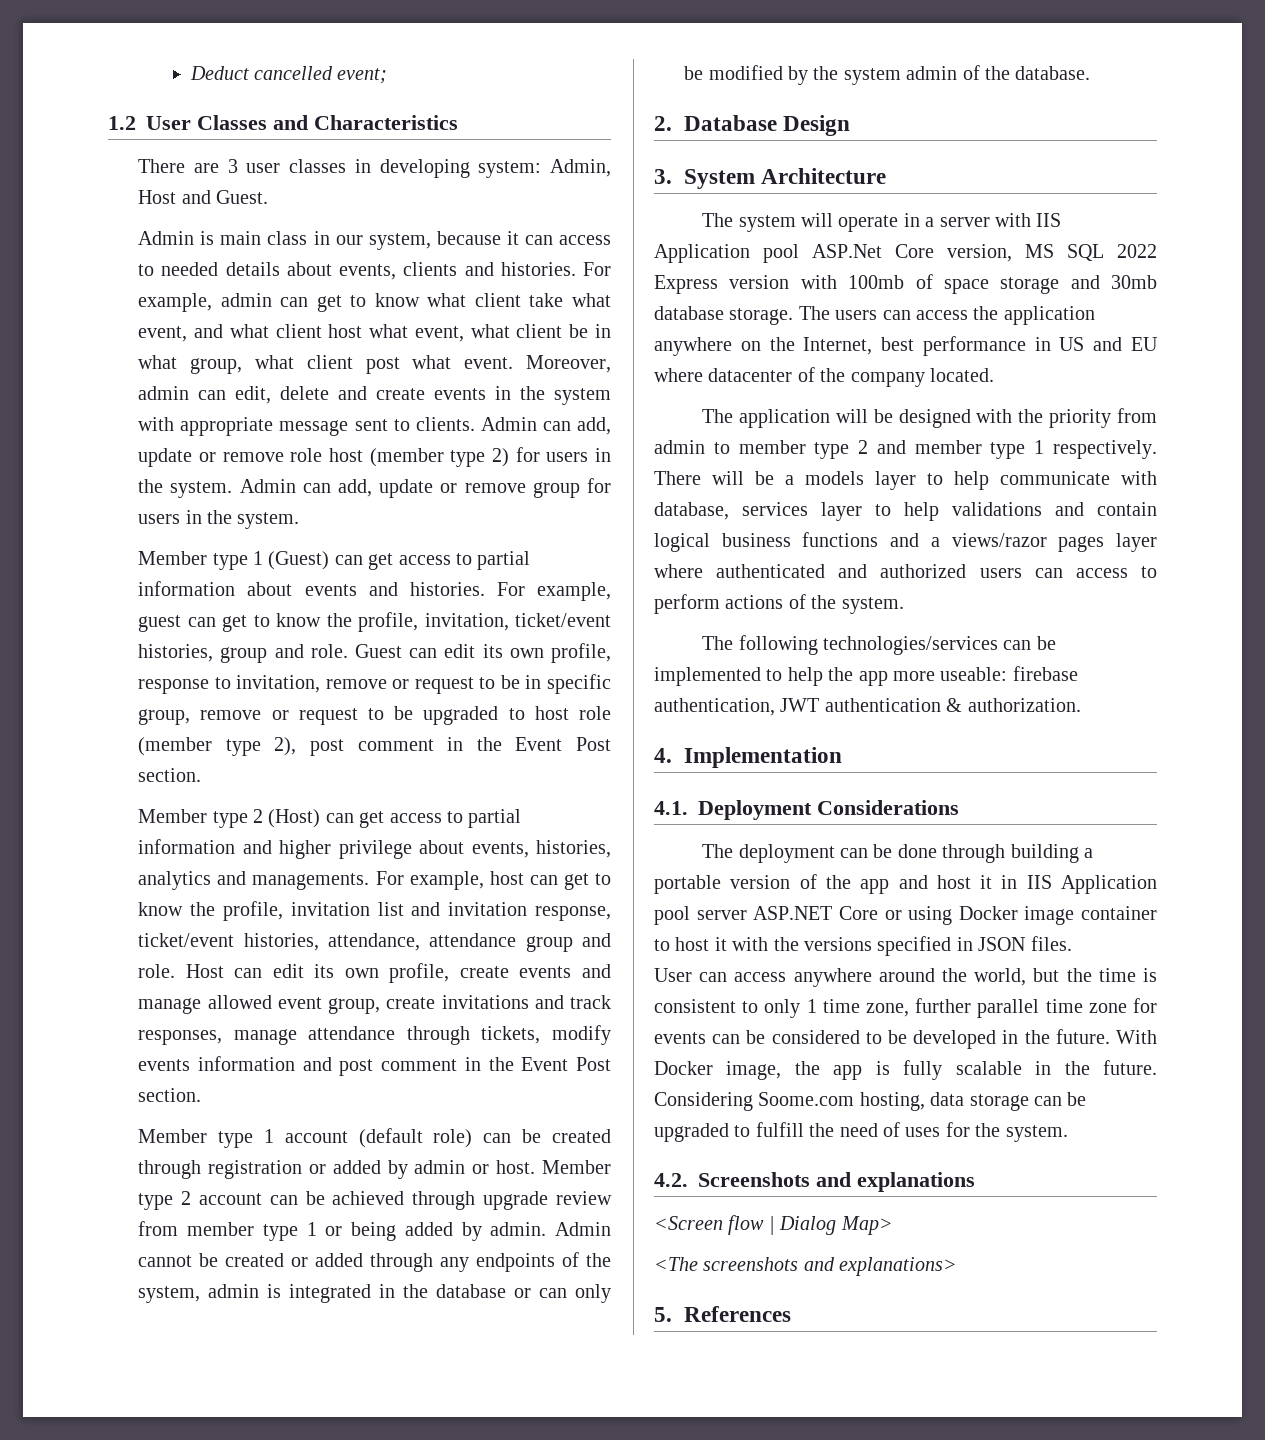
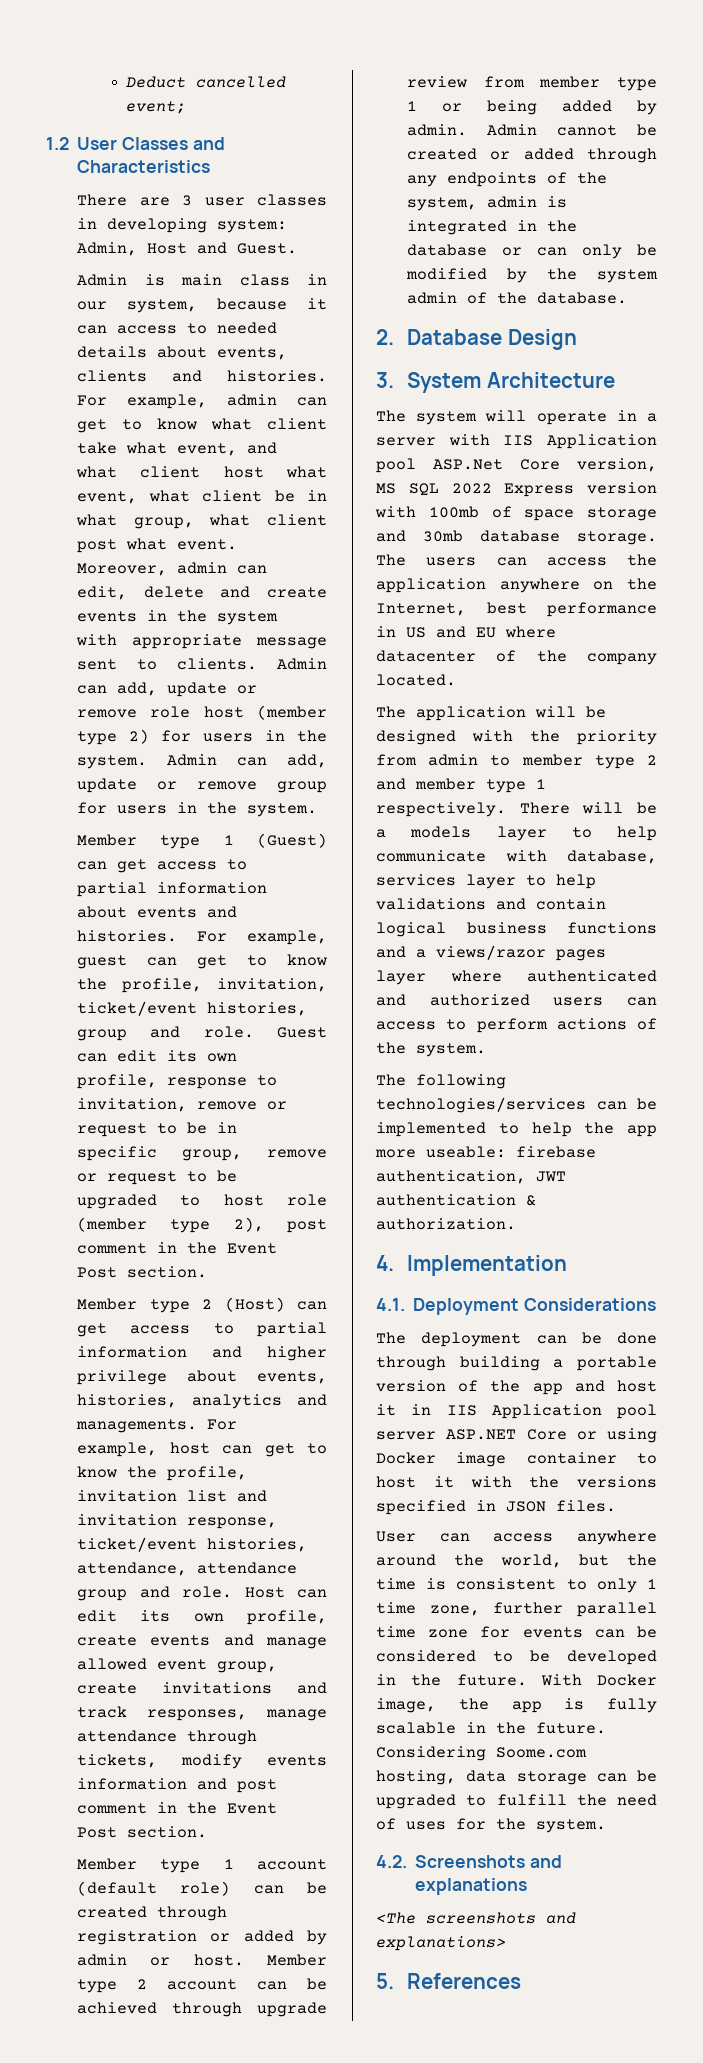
[654,1215,893,1235] // <Screen flow | Dialog Map> -> (528, 1886) none

